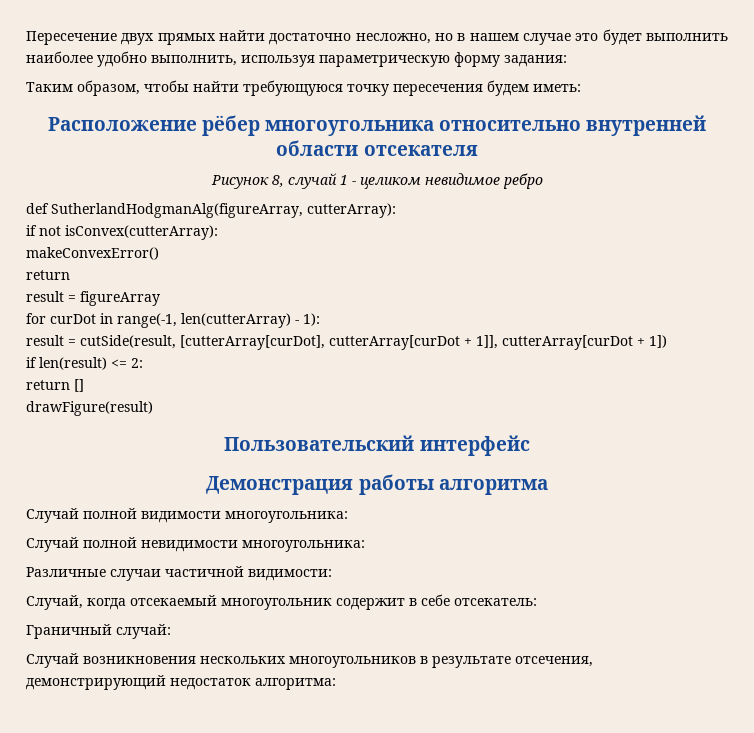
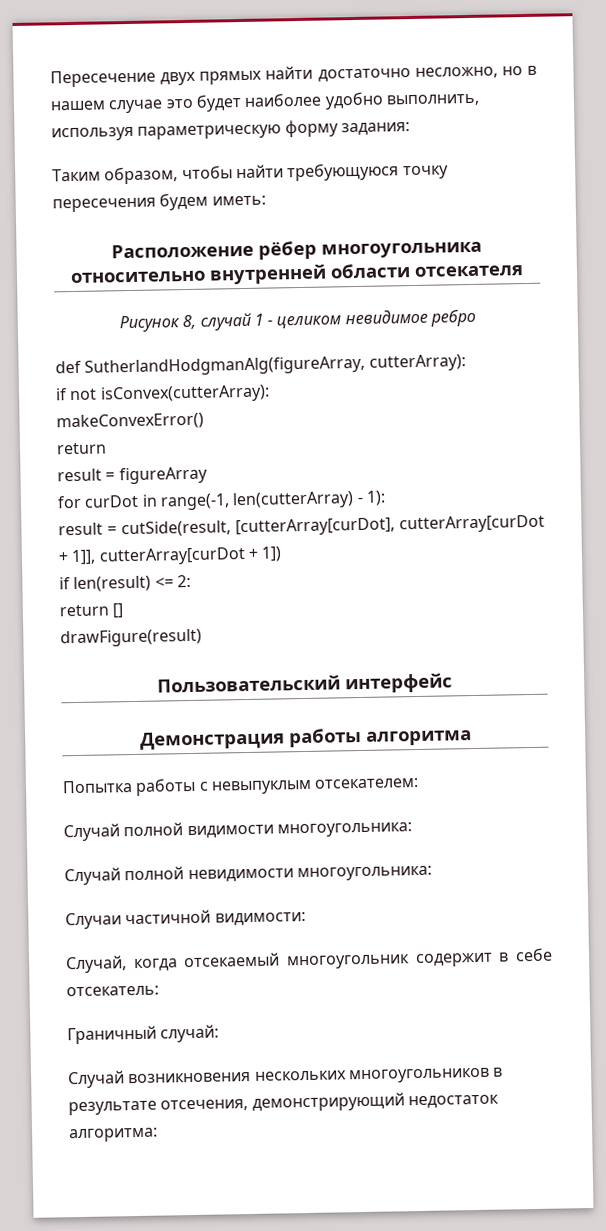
[646,33,729,41] выполнить -> (242, 103) none
(548, 487) none -> [62,777,420,796] // Попытка работы с невыпуклым отсекателем:
[26,567,161,581] Различные случаи -> [65,912,122,930] Случаи

